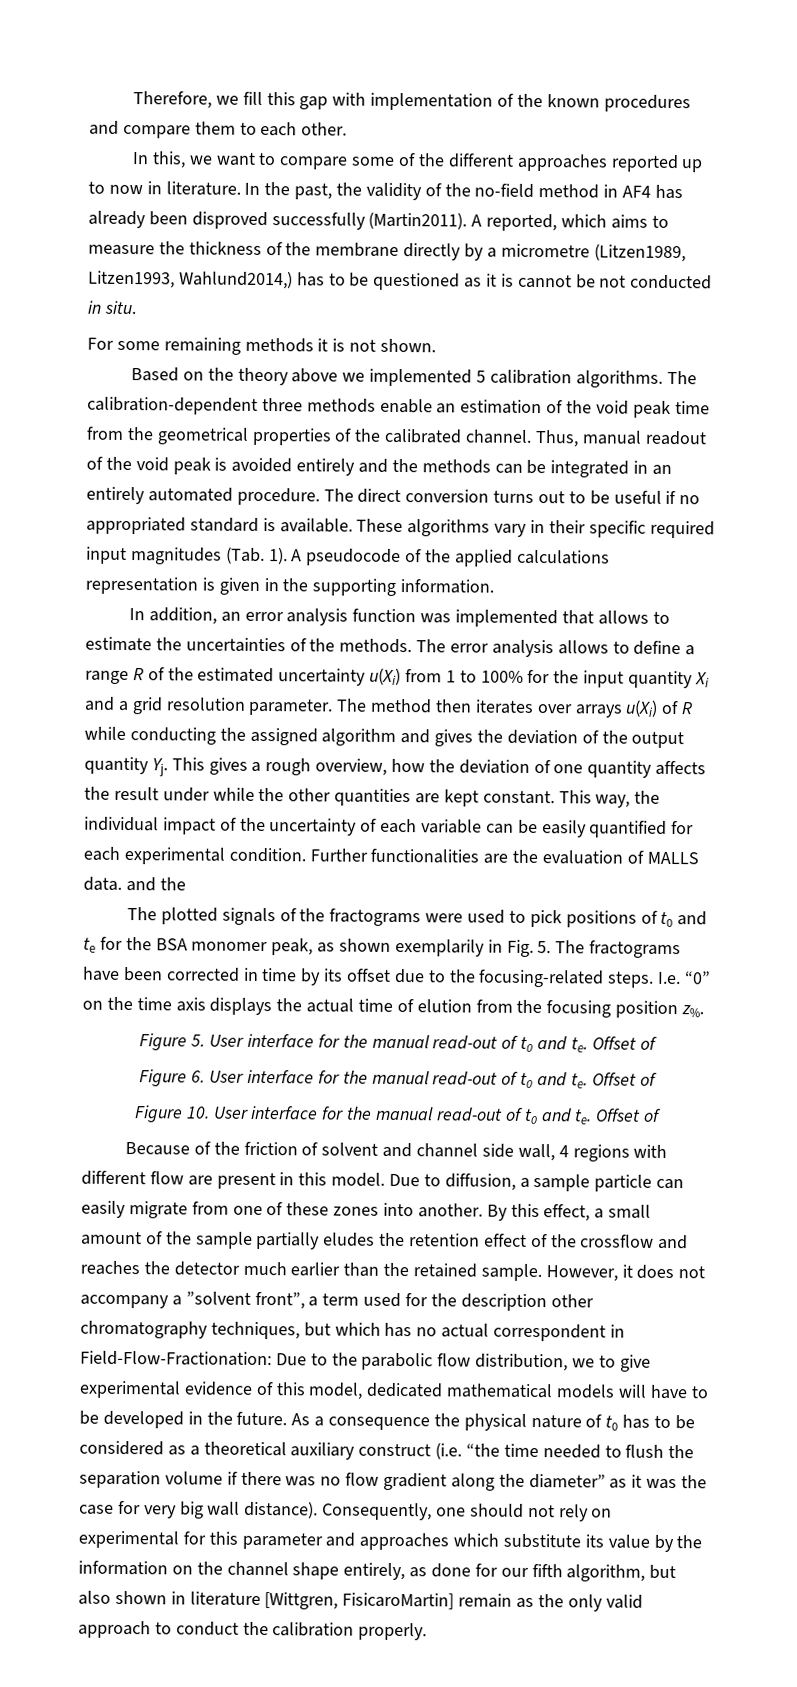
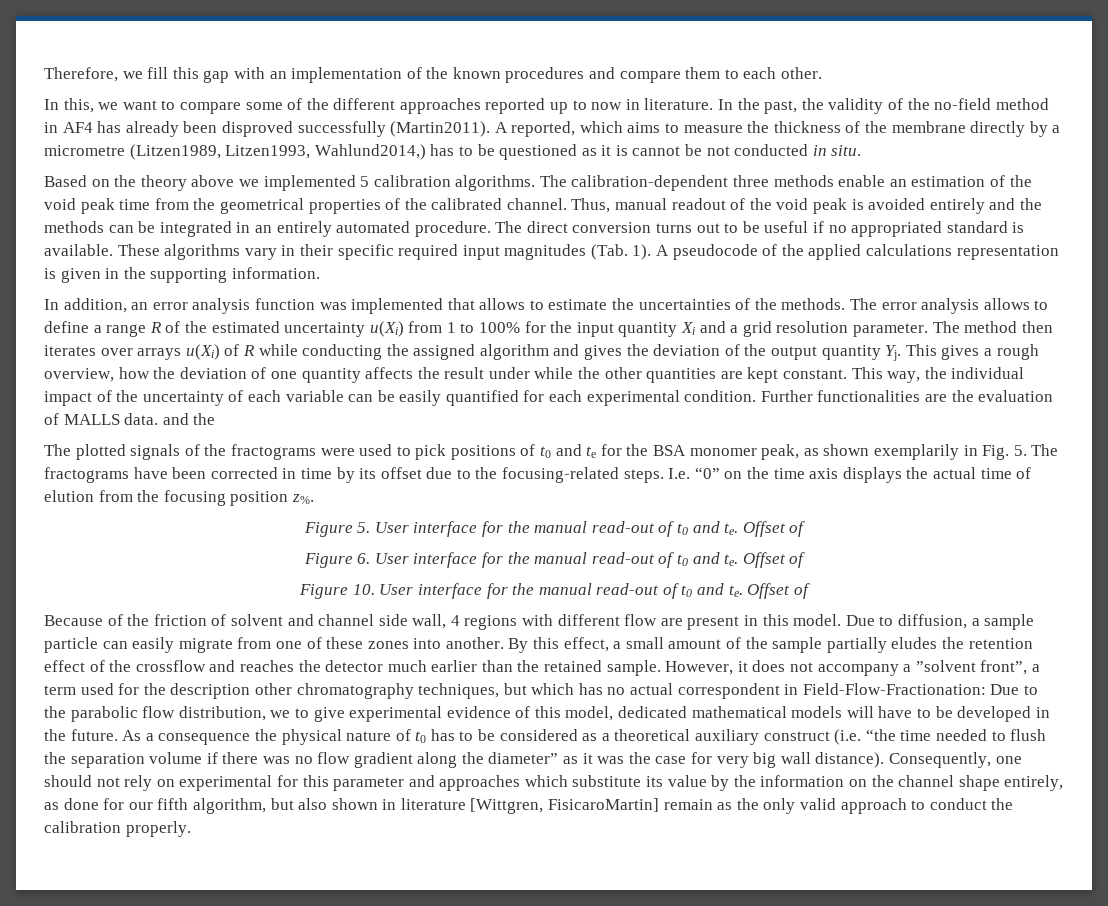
(367, 99) none -> [269,71,287,79] an
[87,337,437,355] // For some remaining methods it is not shown. -> (862, 150) none

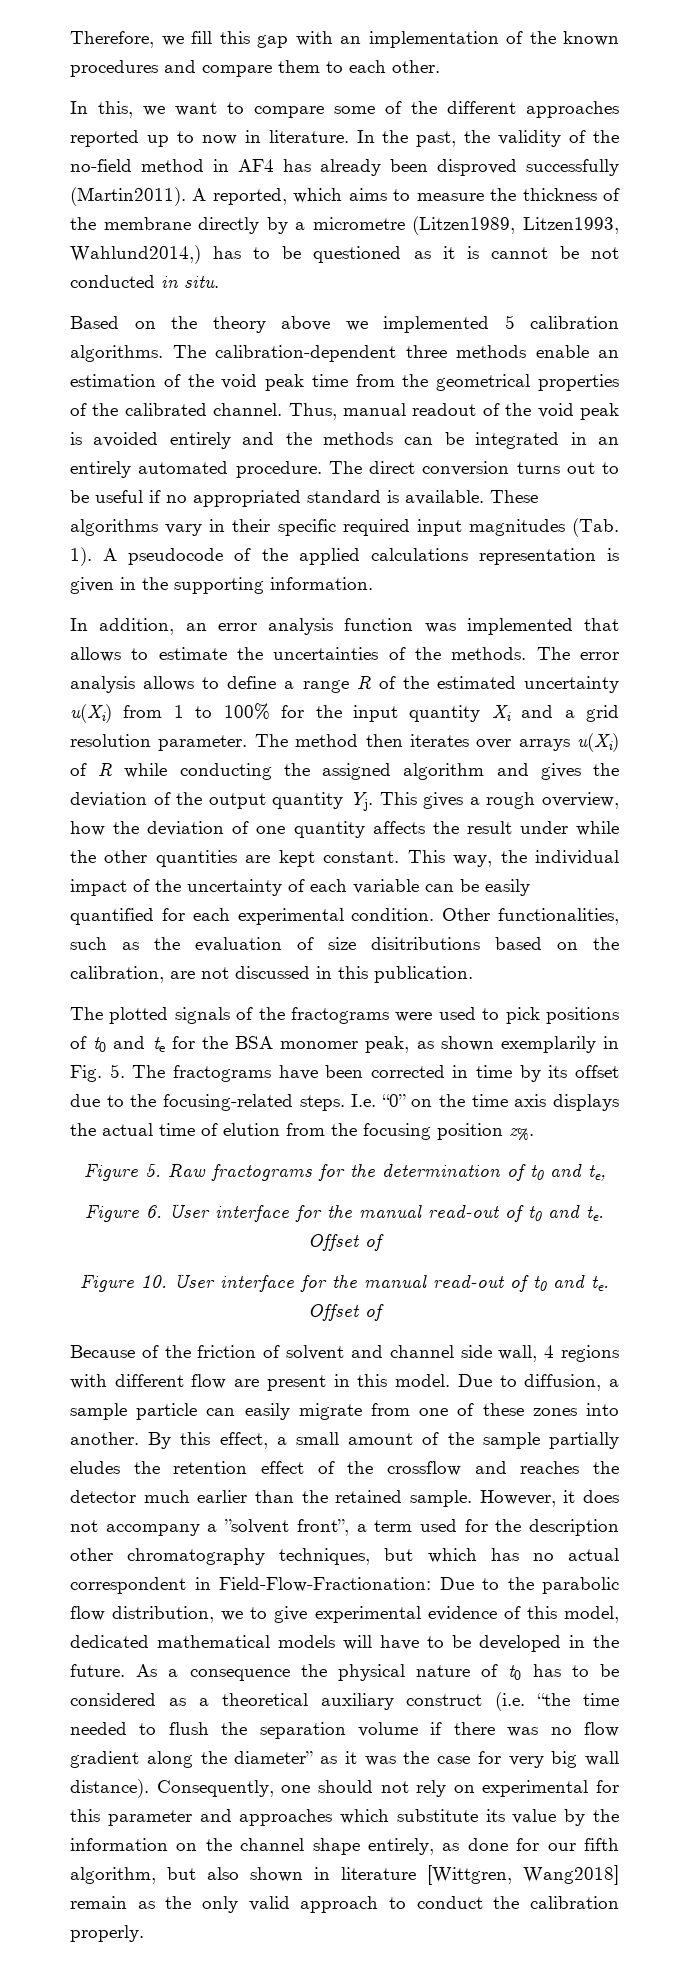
[760,390,1054,402] [44,413,216,425] Further functionalities are the evaluation of MALLS data. and the -> [442,908,619,925] [70,937,619,952] [70,966,473,983] Other functionalities, such as the evaluation of size disitributions based on the calibration, are not discussed in this publication.
[374,521,806,537] User interface for the manual read-out of t0 and te. Offset of -> [167,1164,606,1181] Raw fractograms for the determination of t0 and te,
[548,798,660,812] FisicaroMartin] -> [523,1865,619,1885] Wang2018]

